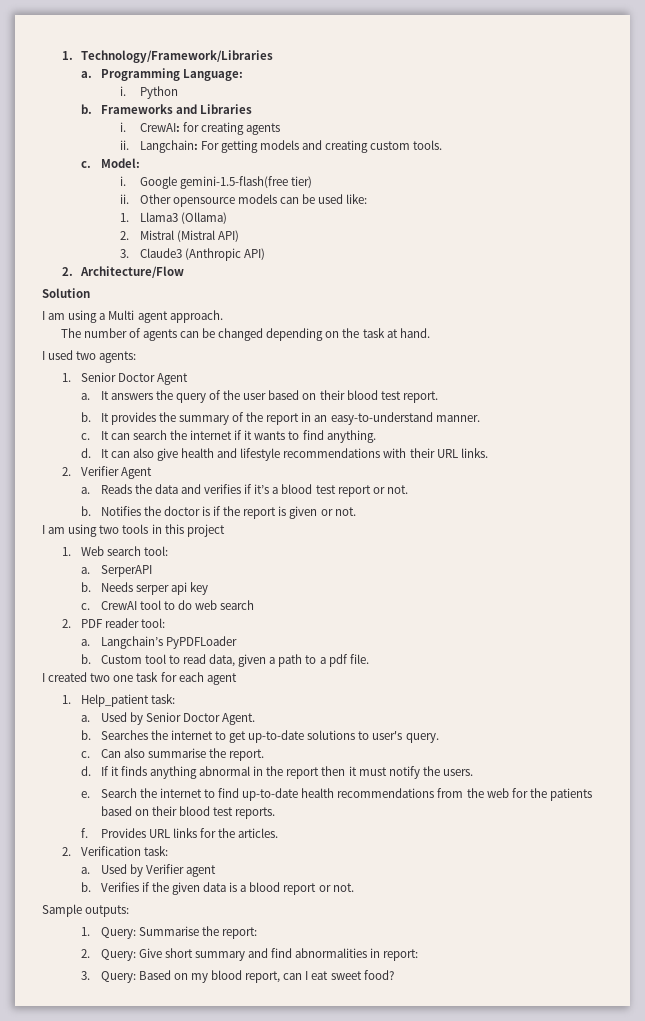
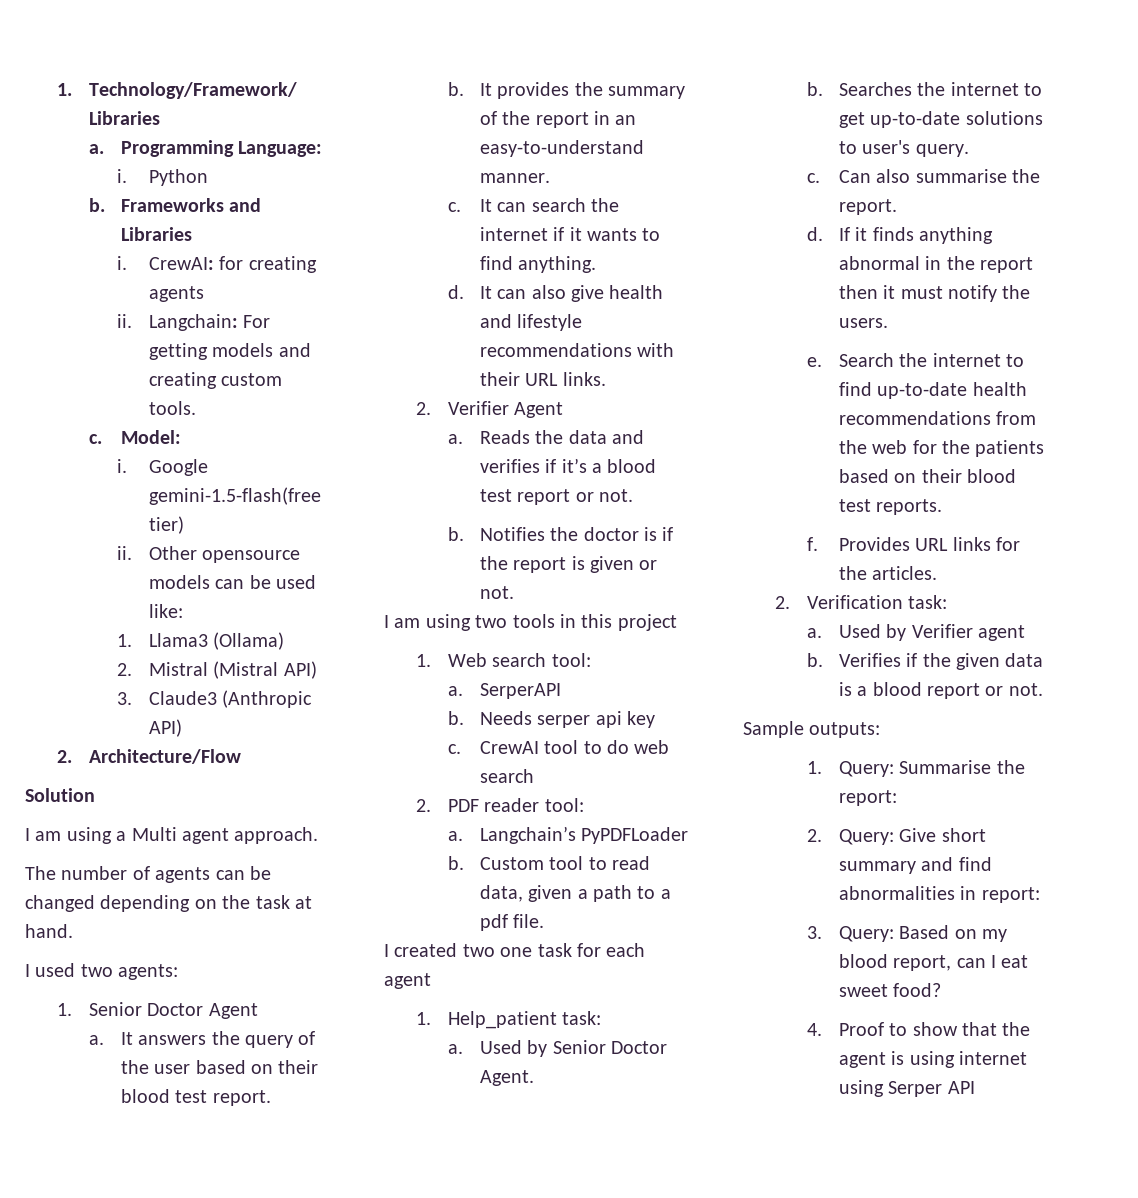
(394, 975) none -> [806,1022,1031,1036] [838,1051,1027,1068] [838,1080,975,1097] // 4. Proof to show that the agent is using internet using Serper API

